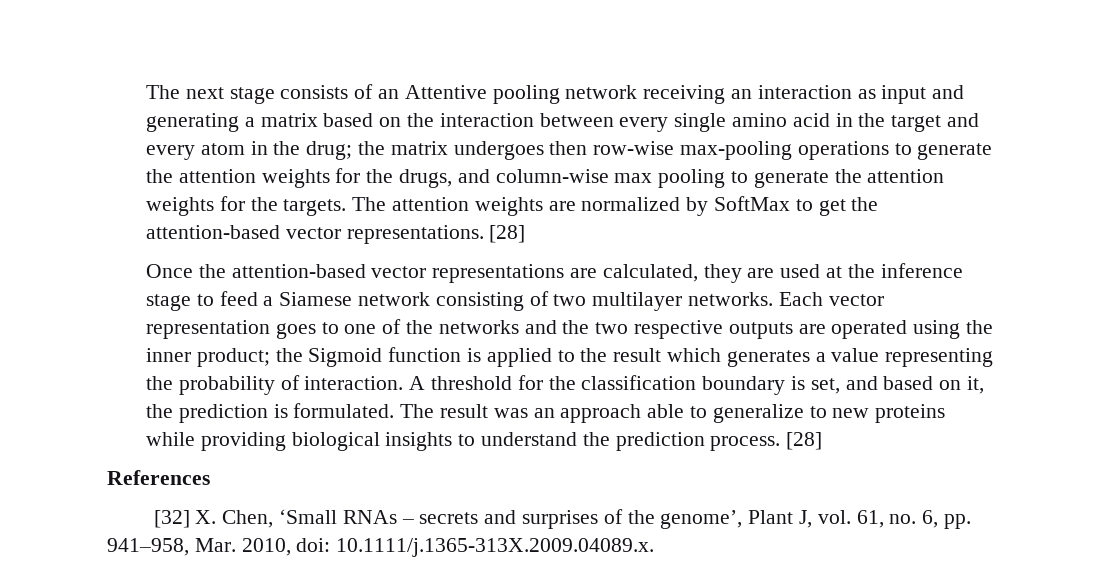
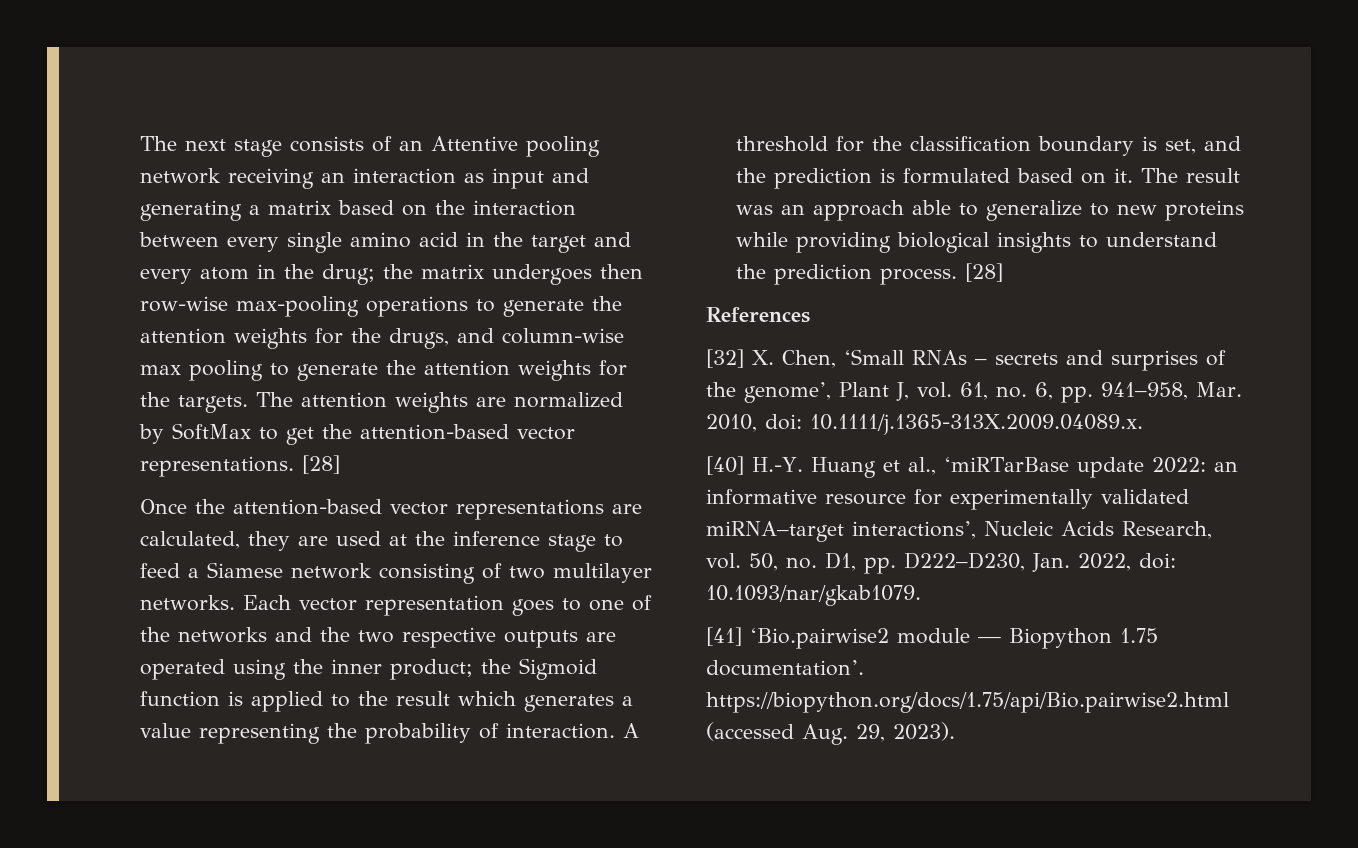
[883,376,985,394] [146,403,395,423] based on it, the prediction is formulated. -> [735,168,1133,189] the prediction is formulated based on it.
(655, 547) none -> [706,456,1238,478] [706,489,1189,510] [706,521,1212,542] [706,552,1176,574] [706,585,921,606] [706,627,1158,649] [706,660,864,676] [706,692,1229,713] [706,722,955,745] // [40] H.-Y. Huang et al., ‘miRTarBase update 2022: an informative resource for experimentally validated miRNA–target interactions’, Nucleic Acids Research, vol. 50, no. D1, pp. D222–D230, Jan. 2022, doi: 10.1093/nar/gkab1079. // [41] ‘Bio.pairwise2 module — Biopython 1.75 documentation’. https://biopython.org/docs/1.75/api/Bio.pairwise2.html (accessed Aug. 29, 2023).

